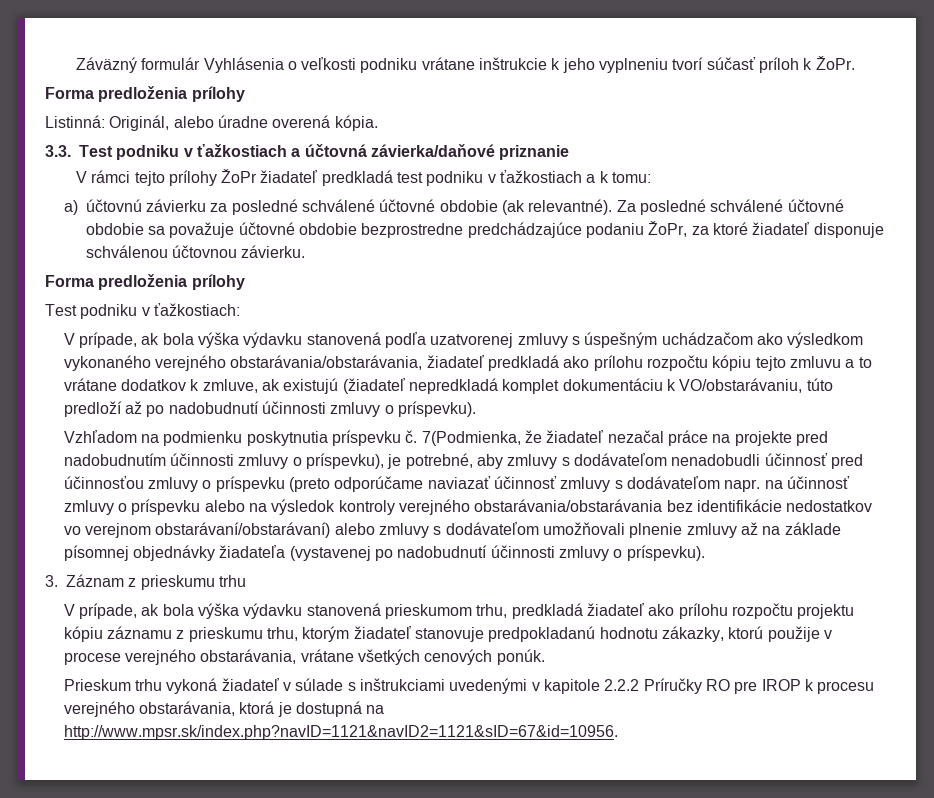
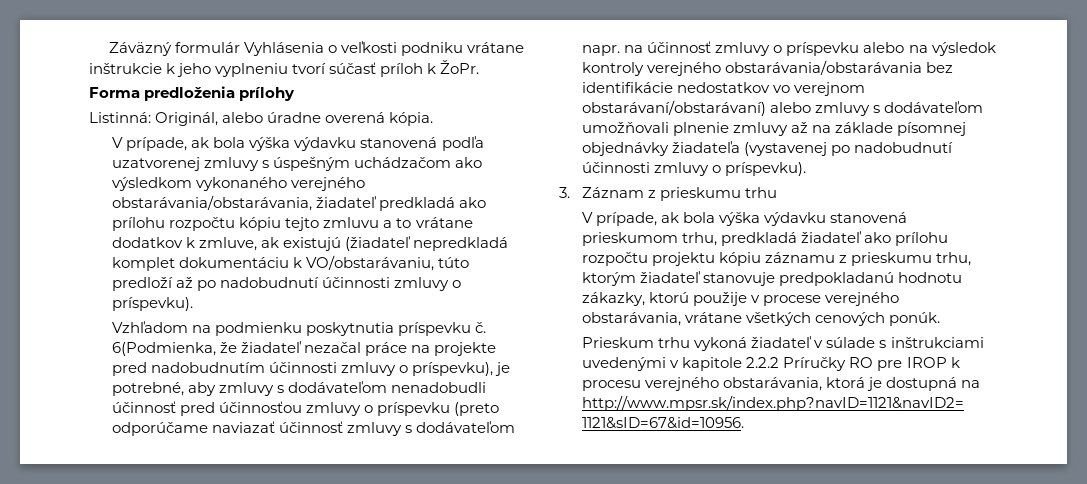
[45,144,570,160] [75,169,652,186] [63,199,844,215] [85,221,884,238] [85,245,306,258] [45,274,245,290] [45,303,240,319] // 3.3. Test podniku v ťažkostiach a účtovná závierka/daňové priznanie // V rámci tejto prílohy ŽoPr žiadateľ predkladá test podniku v ťažkostiach a k tomu: // a) účtovnú závierku za posledné schválené účtovné obdobie (ak relevantné). Za posledné schválené účtovné obdobie sa považuje účtovné obdobie bezprostredne predchádzajúce podaniu ŽoPr, za ktoré žiadateľ disponuje schválenou účtovnou závierku. // Forma predloženia prílohy // Test podniku v ťažkostiach: -> (434, 119) none
[421,431,521,446] 7(Podmienka, -> [112,342,217,356] 6(Podmienka,

